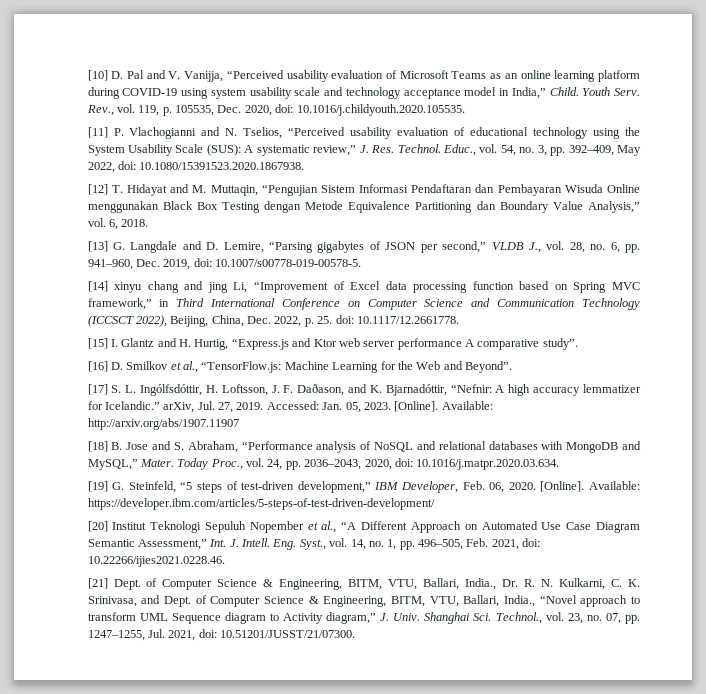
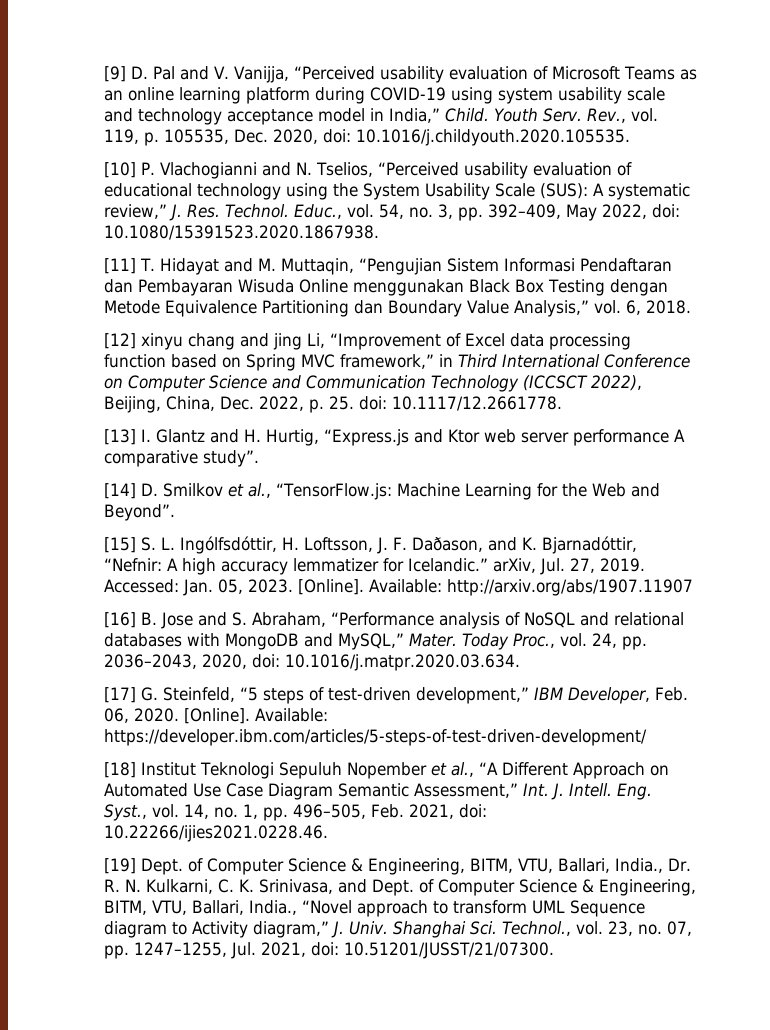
[87,70,108,81] [10] -> [104,66,127,82] [9]
[87,127,108,138] [11] -> [104,162,137,178] [10]
[87,184,108,195] [12] -> [104,258,137,274] [11]
[87,241,640,253] [87,258,362,270] [87,281,108,292] [13] G. Langdale and D. Lemire, “Parsing gigabytes of JSON per second,” VLDB J., vol. 28, no. 6, pp. 941–960, Dec. 2019, doi: 10.1007/s00778-019-00578-5. // [14] -> [104,333,137,349] [12]
[87,338,108,349] [15] -> [104,429,137,445] [13]
[87,361,108,372] [16] -> [104,483,137,499] [14]
[87,384,108,395] [17] -> [104,537,137,553] [15]
[87,441,108,452] [18] -> [104,612,137,628] [16]
[87,481,108,492] [19] -> [104,687,137,703] [17]
[87,521,108,532] [20] -> [104,762,137,778] [18]
[87,578,108,589] [21] -> [104,858,137,874] [19]

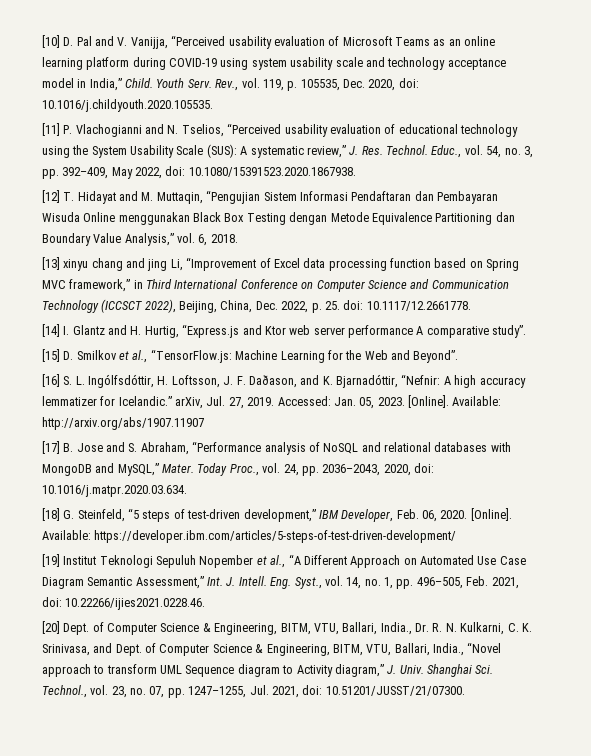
[104,66,127,82] [9] -> [41,35,60,48] [10]
[104,162,137,178] [10] -> [41,123,60,136] [11]
[104,258,137,274] [11] -> [41,190,60,203] [12]
[104,333,137,349] [12] -> [41,257,60,270] [13]
[104,429,137,445] [13] -> [41,324,60,337] [14]
[104,483,137,499] [14] -> [41,349,60,362] [15]
[104,537,137,553] [15] -> [41,374,60,387] [16]
[104,612,137,628] [16] -> [41,441,60,454] [17]
[104,687,137,703] [17] -> [41,508,60,521] [18]
[104,762,137,778] [18] -> [41,554,60,567] [19]
[104,858,137,874] [19] -> [41,621,60,634] [20]

